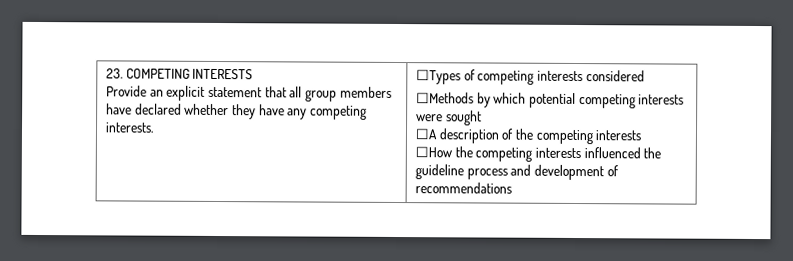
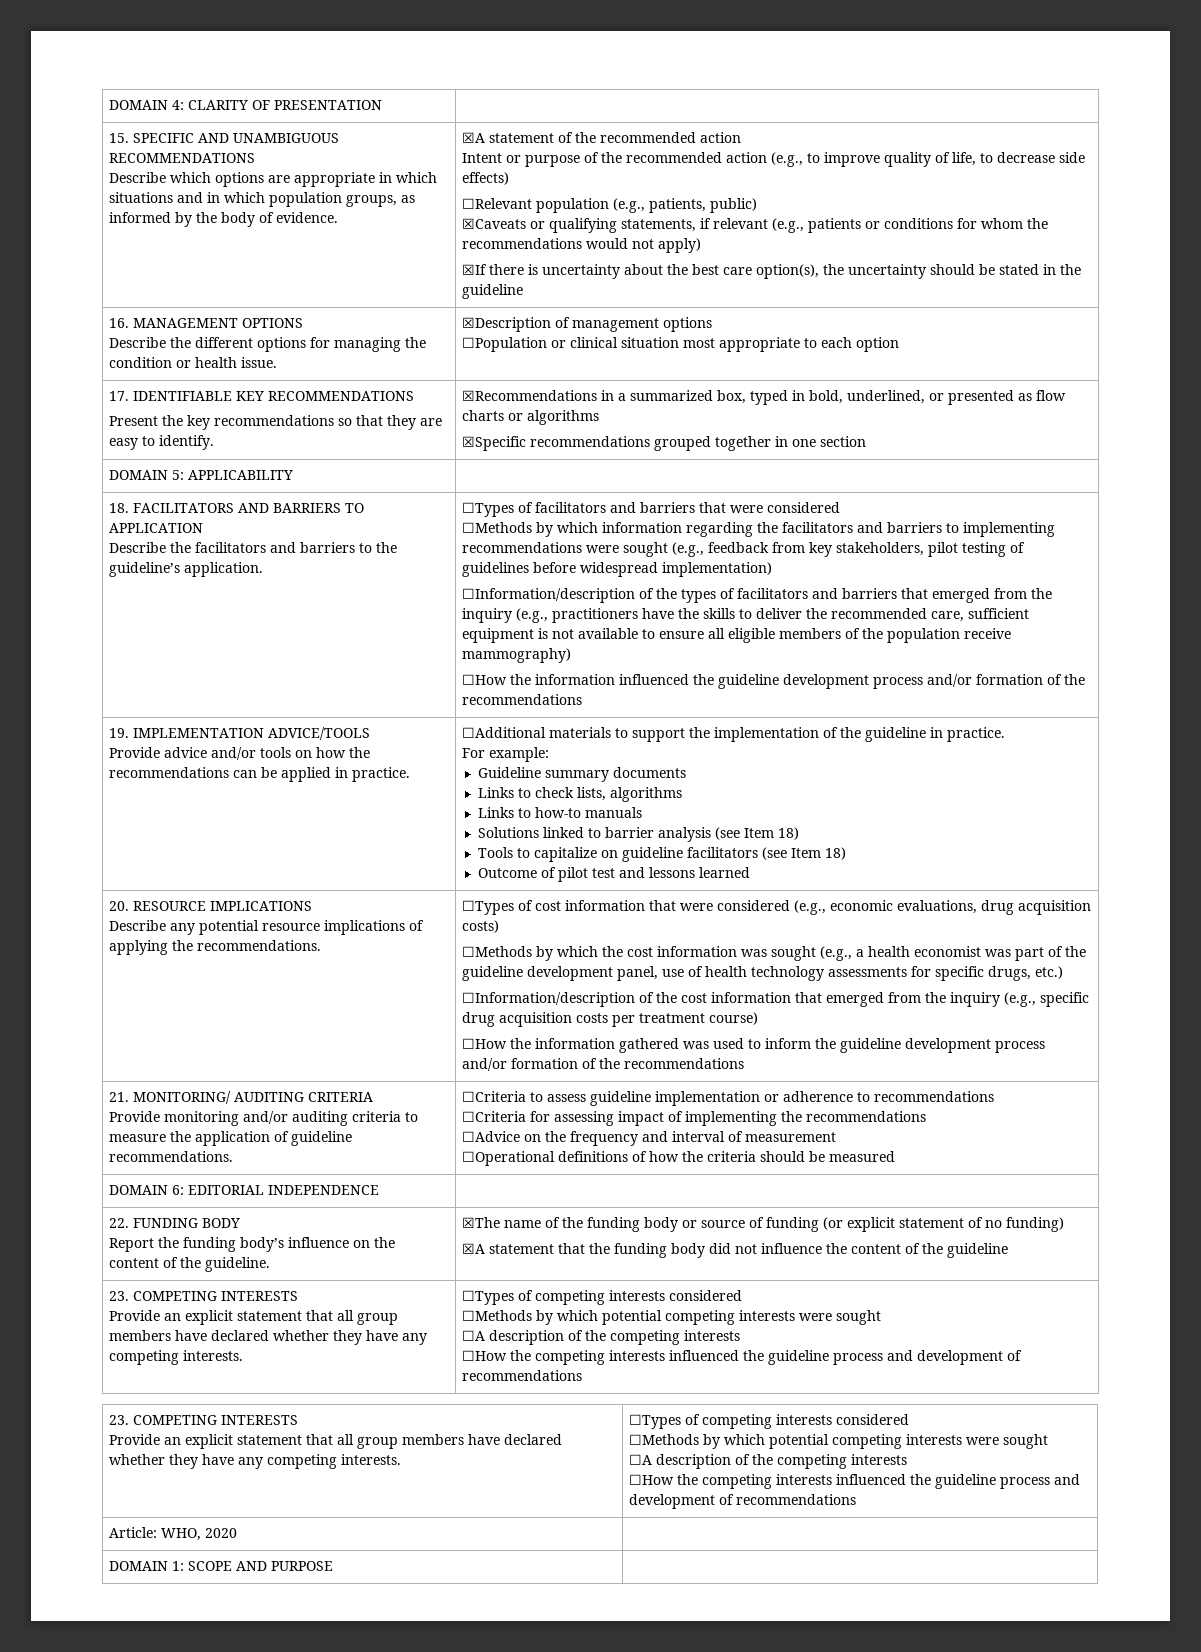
(106, 73) none -> [109,100,383,110] [109,133,340,143] [109,153,256,163] [109,172,438,187] [109,192,416,207] [109,212,339,227] [462,132,742,143] [462,152,1086,167] [462,172,510,185] [462,198,758,213] [462,218,1049,233] [462,238,702,253] [462,264,1082,279] [462,284,524,299] [109,318,304,328] [109,337,427,352] [109,357,278,368] [462,317,713,332] [462,337,900,352] [109,391,415,401] [109,415,443,430] [109,435,215,450] [462,390,1067,405] [462,410,600,425] [462,436,867,451] [109,470,294,480] [109,503,365,513] [109,523,204,533] [109,542,398,553] [109,562,264,577] [462,502,841,517] [462,522,1056,537] [462,542,1026,557] [462,562,773,577] [462,588,1053,603] [462,608,1030,623] [462,628,1012,643] [462,648,572,663] [462,674,1086,689] [462,694,583,705] [109,727,371,740] [109,747,371,760] [109,767,411,782] [462,727,1006,742] [462,747,550,762] [477,767,686,782] [477,787,682,802] [477,807,642,818] [477,827,799,842] [477,847,846,862] [477,867,750,882] [109,901,313,911] [109,920,425,935] [109,940,322,955] [462,900,1092,915] [462,920,500,933] [462,946,1087,961] [462,966,1064,981] [462,992,1090,1007] [462,1012,759,1027] [462,1038,1046,1053] [462,1058,745,1071] [109,1091,374,1104] [109,1111,419,1126] [109,1131,353,1146] [109,1151,234,1162] [462,1091,995,1106] [462,1111,927,1126] [462,1131,837,1146] [462,1151,896,1166] [109,1185,380,1195] [109,1218,241,1228] [109,1237,396,1252] [109,1257,271,1272] [462,1217,1065,1232] [462,1243,1009,1258] DOMAIN 4: CLARITY OF PRESENTATION | // 15. SPECIFIC AND UNAMBIGUOUS RECOMMENDATIONS // Describe which options are appropriate in which situations and in which population groups, as informed by the body of evidence. | ☒A statement of the recommended action // Intent or purpose of the recommended action (e.g., to improve quality of life, to decrease side effects) // ☐Relevant population (e.g., patients, public) // ☒Caveats or qualifying statements, if relevant (e.g., patients or conditions for whom the recommendations would not apply) // ☒If there is uncertainty about the best care option(s), the uncertainty should be stated in the guideline // 16. MANAGEMENT OPTIONS // Describe the different options for managing the condition or health issue. | ☒Description of management options // ☐Population or clinical situation most appropriate to each option // 17. IDENTIFIABLE KEY RECOMMENDATIONS // Present the key recommendations so that they are easy to identify. | ☒Recommendations in a summarized box, typed in bold, underlined, or presented as flow charts or algorithms // ☒Specific recommendations grouped together in one section // DOMAIN 5: APPLICABILITY | // 18. FACILITATORS AND BARRIERS TO APPLICATION // Describe the facilitators and barriers to the guideline’s application. | ☐Types of facilitators and barriers that were considered // ☐Methods by which information regarding the facilitators and barriers to implementing recommendations were sought (e.g., feedback from key stakeholders, pilot testing of guidelines before widespread implementation) // ☐Information/description of the types of facilitators and barriers that emerged from the inquiry (e.g., practitioners have the skills to deliver the recommended care, sufficient equipment is not available to ensure all eligible members of the population receive mammography) // ☐How the information influenced the guideline development process and/or formation of the recommendations // 19. IMPLEMENTATION ADVICE/TOOLS // Provide advice and/or tools on how the recommendations can be applied in practice. | ☐Additional materials to support the implementation of the guideline in practice. // For example: // Guideline summary documents // Links to check lists, algorithms // Links to how-to manuals // Solutions linked to barrier analysis (see Item 18) // Tools to capitalize on guideline facilitators (see Item 18) // Outcome of pilot test and lessons learned // 20. RESOURCE IMPLICATIONS // Describe any potential resource implications of applying the recommendations. | ☐Types of cost information that were considered (e.g., economic evaluations, drug acquisition costs) // ☐Methods by which the cost information was sought (e.g., a health economist was part of the guideline development panel, use of health technology assessments for specific drugs, etc.) // ☐Information/description of the cost information that emerged from the inquiry (e.g., specific drug acquisition costs per treatment course) // ☐How the information gathered was used to inform the guideline development process and/or formation of the recommendations // 21. MONITORING/ AUDITING CRITERIA // Provide monitoring and/or auditing criteria to measure the application of guideline recommendations. | ☐Criteria to assess guideline implementation or adherence to recommendations // ☐Criteria for assessing impact of implementing the recommendations // ☐Advice on the frequency and interval of measurement // ☐Operational definitions of how the criteria should be measured // DOMAIN 6: EDITORIAL INDEPENDENCE | // 22. FUNDING BODY // Report the funding body’s influence on the content of the guideline. | ☒The name of the funding body or source of funding (or explicit statement of no funding) // ☒A statement that the funding body did not influence the content of the guideline //
(513, 188) none -> [109,1415,299,1425] [109,1434,563,1449] [109,1454,402,1469] [629,1414,910,1429] [629,1434,1049,1449] [629,1454,908,1469] [629,1474,1081,1489] [629,1494,857,1509] [109,1527,238,1541] [109,1561,334,1571] // 23. COMPETING INTERESTS // Provide an explicit statement that all group members have declared whether they have any competing interests. | ☐Types of competing interests considered // ☐Methods by which potential competing interests were sought // ☐A description of the competing interests // ☐How the competing interests influenced the guideline process and development of recommendations // Article: WHO, 2020 | // DOMAIN 1: SCOPE AND PURPOSE |

